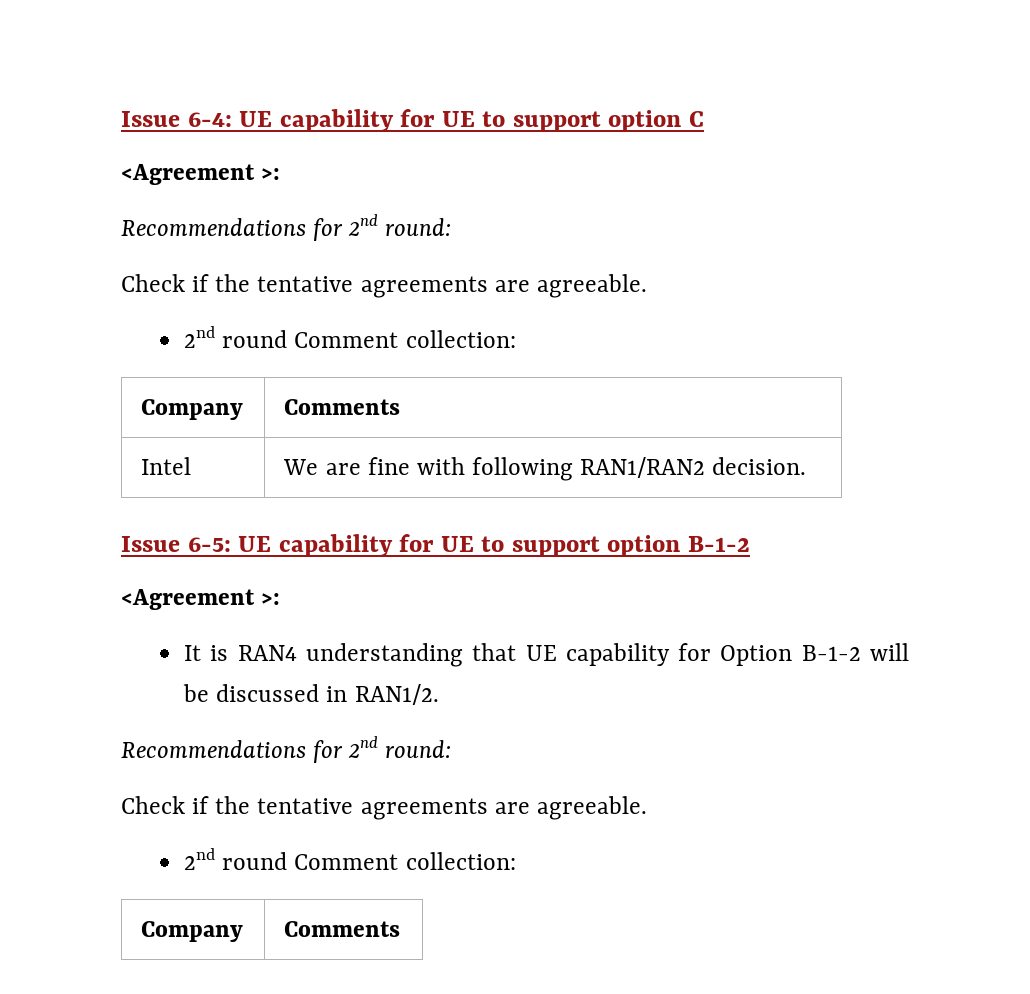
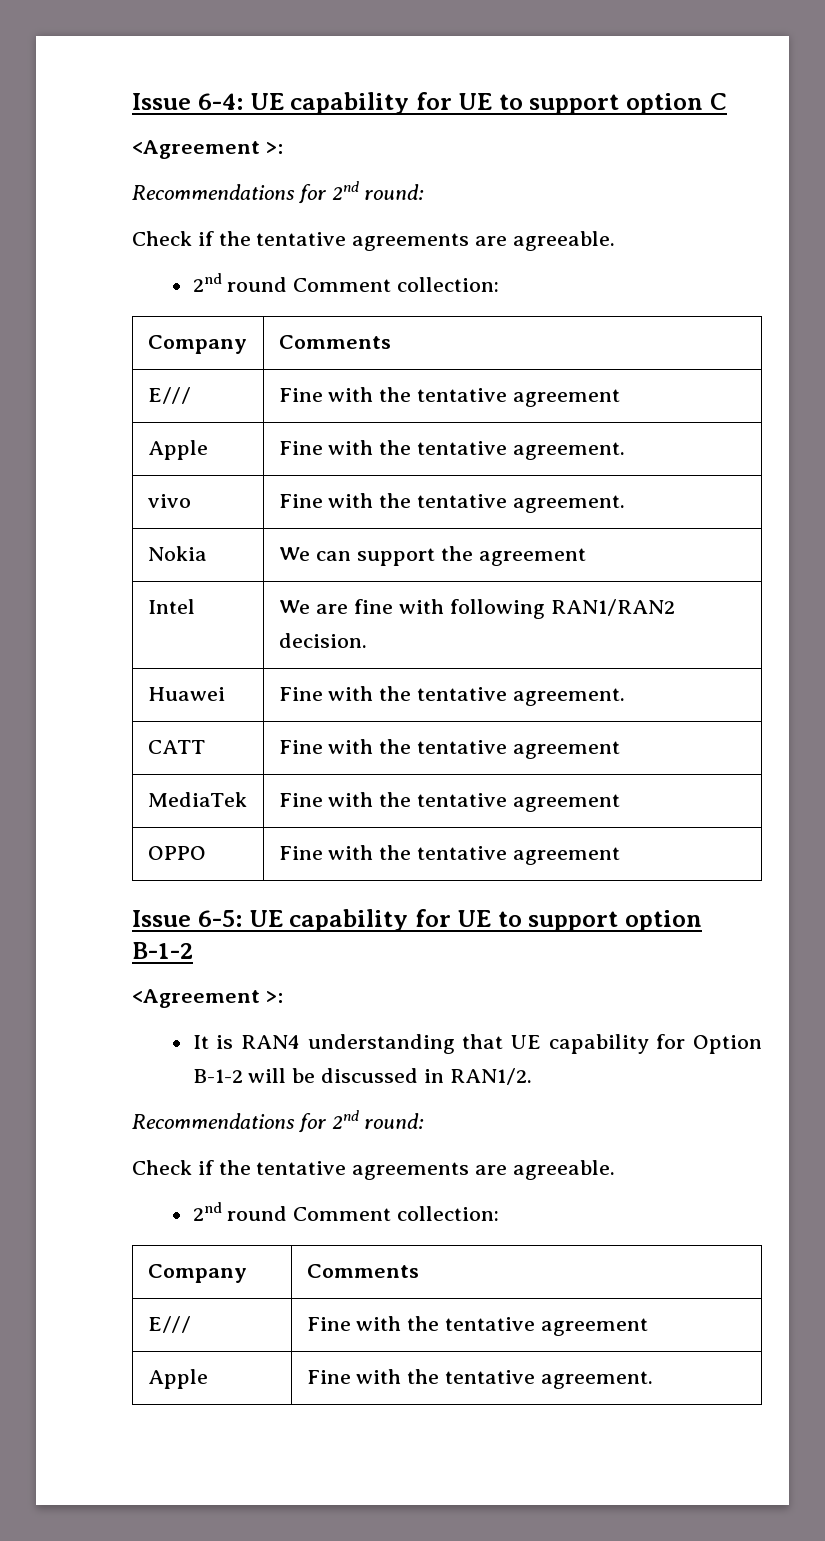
(401, 407) none -> [147,387,192,404] [278,387,620,407] [147,440,208,460] [278,440,625,460] [147,494,191,508] [278,493,625,513] [147,546,207,561] [278,546,586,566] // E/// | Fine with the tentative agreement // Apple | Fine with the tentative agreement. // vivo | Fine with the tentative agreement. // Nokia | We can support the agreement
(807, 466) none -> [147,687,225,701] [278,686,625,706] [147,740,206,754] [278,739,620,759] [147,792,248,807] [278,792,620,812] [147,846,206,860] [278,845,620,865] // Huawei | Fine with the tentative agreement. // CATT | Fine with the tentative agreement // MediaTek | Fine with the tentative agreement // OPPO | Fine with the tentative agreement
(401, 929) none -> [147,1316,192,1333] [306,1316,648,1336] [147,1369,208,1389] [306,1369,653,1389] // E/// | Fine with the tentative agreement // Apple | Fine with the tentative agreement.

